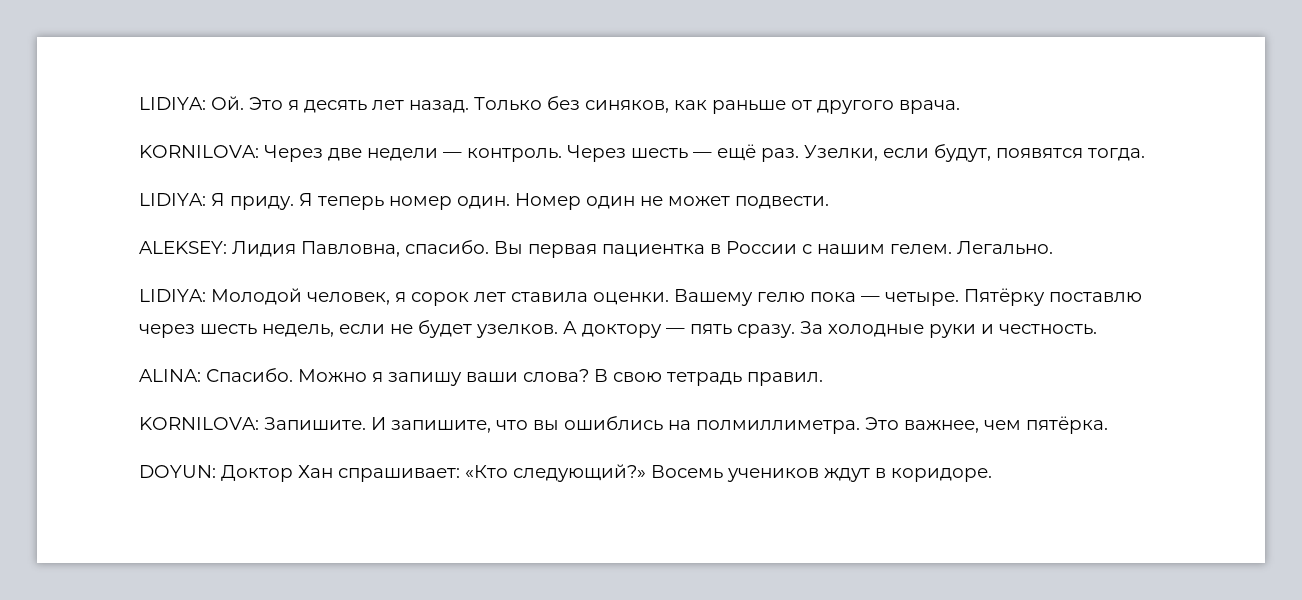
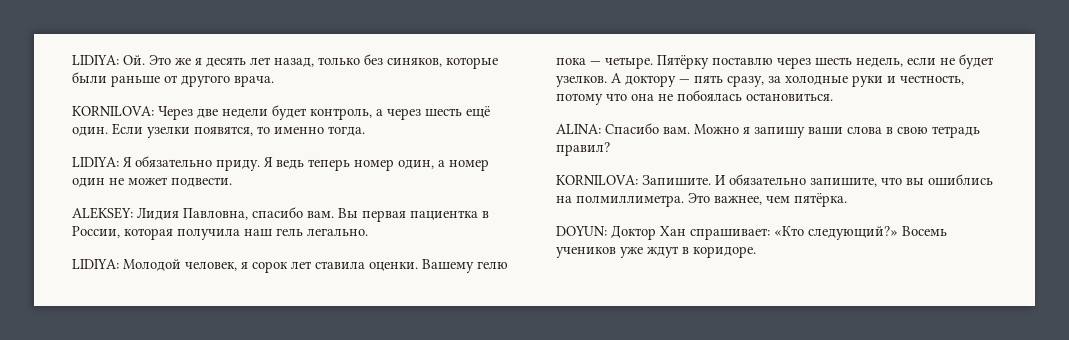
(283, 103) none -> [175,58,191,65] же
[409,96,707,113] назад. Только без синяков, как -> [274,54,498,69] [72,72,107,83] назад, только без синяков, которые были
[443,144,1083,162] — контроль. Через шесть — ещё раз. Узелки, если будут, появятся -> [272,105,490,120] [72,123,324,138] будет контроль, а через шесть ещё один. Если узелки появятся, то именно
(225, 199) none -> [135,156,212,167] обязательно
(313, 199) none -> [276,160,304,169] ведь
[457,193,581,210] один. Номер -> [398,159,489,171] один, а номер
[405,240,489,254] спасибо. -> [252,207,334,218] спасибо вам.
[726,241,1053,255] России с нашим гелем. Легально. -> [72,226,368,240] России, которая получила наш гель легально.
[737,321,823,338] сразу. За -> [727,75,781,87] сразу, за
[999,324,1097,335] честность. -> [900,75,964,85] [556,90,833,105] честность, потому что она не побоялась остановиться.
[206,368,293,382] Спасибо. -> [605,123,690,134] Спасибо вам.
[523,369,608,382] слова? В -> [847,127,893,134] слова в
[747,372,823,386] правил. -> [556,142,610,156] правил?
(386, 423) none -> [729,174,806,185] обязательно
(819, 475) none -> [620,247,643,258] уже

